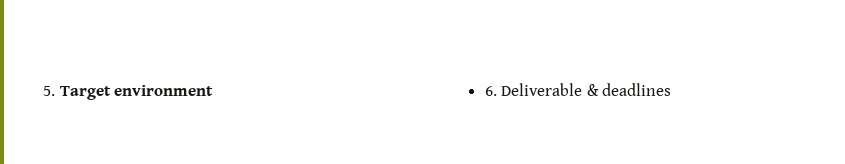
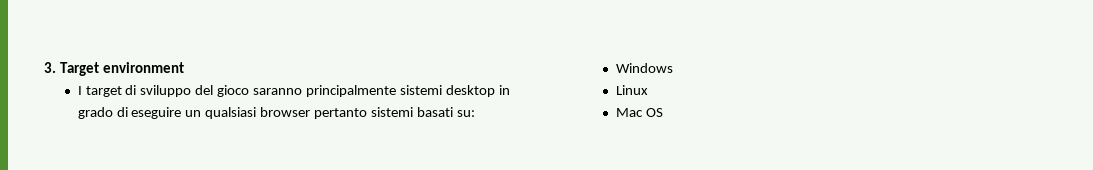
[43,86,55,96] 5. -> [44,62,56,73] 3.
[484,83,672,96] 6. Deliverable & deadlines -> [77,85,510,97] [77,107,475,119] [616,63,674,73] [616,85,649,95] [616,108,664,117] I target di sviluppo del gioco saranno principalmente sistemi desktop in grado di eseguire un qualsiasi browser pertanto sistemi basati su: // Windows // Linux // Mac OS

